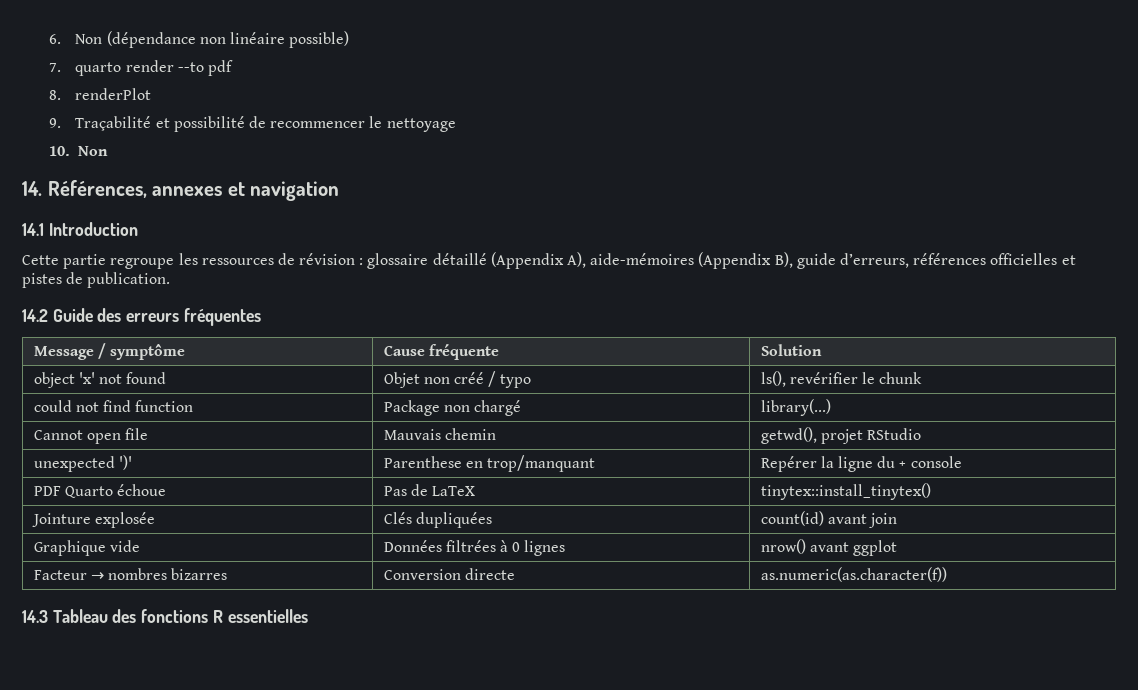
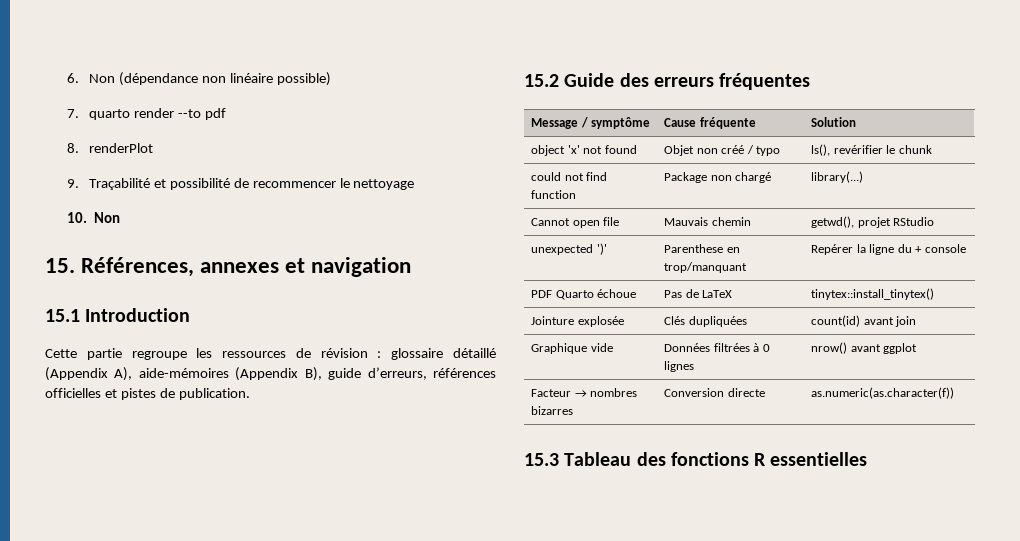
[22,181,42,196] 14. -> [45,258,75,273] 15.
[22,223,44,236] 14.1 -> [45,309,80,322] 15.1
[22,309,48,322] 14.2 -> [524,74,559,87] 15.2
[22,610,48,623] 14.3 -> [524,453,559,466] 15.3

